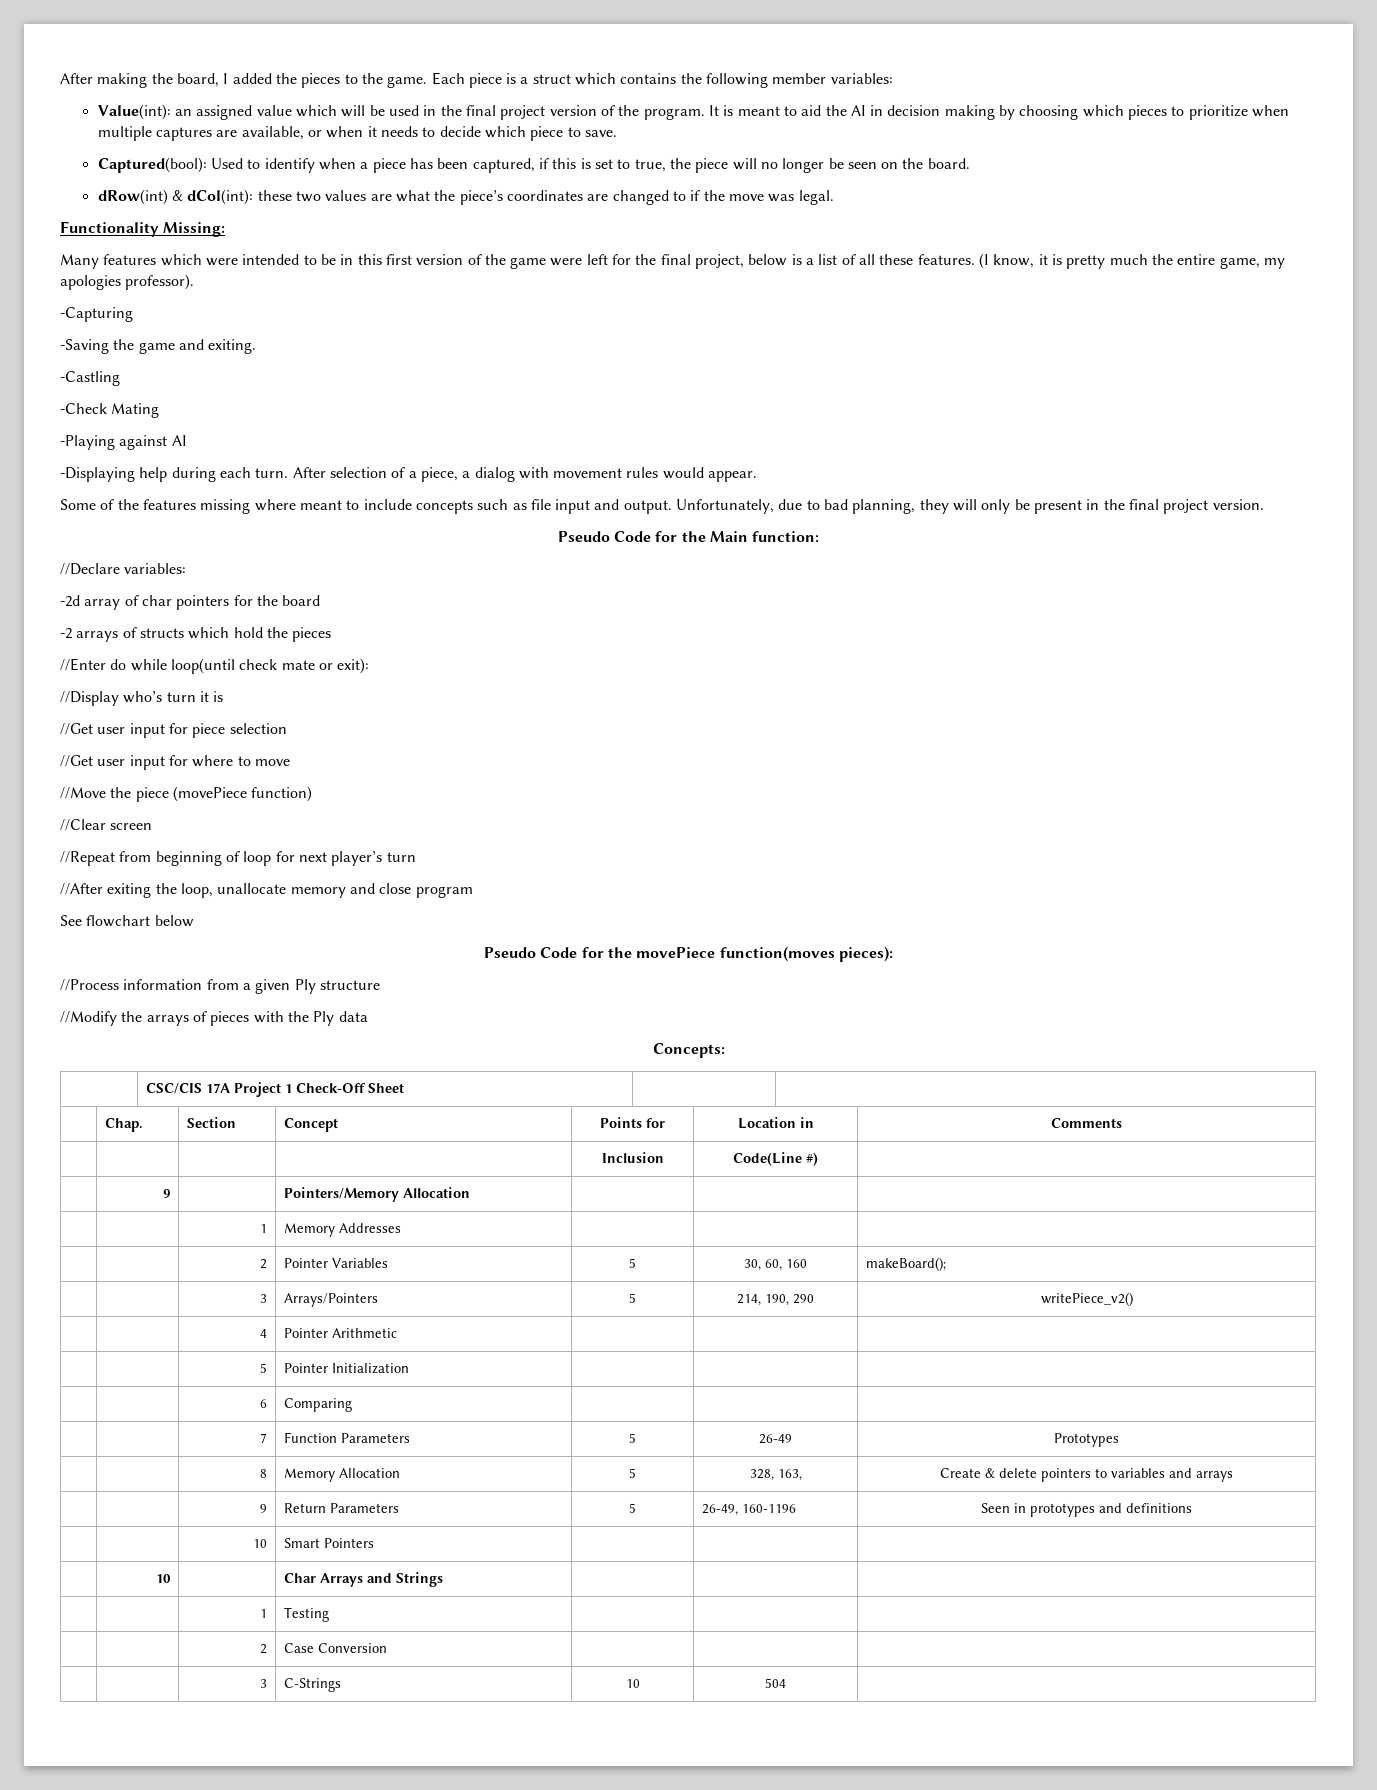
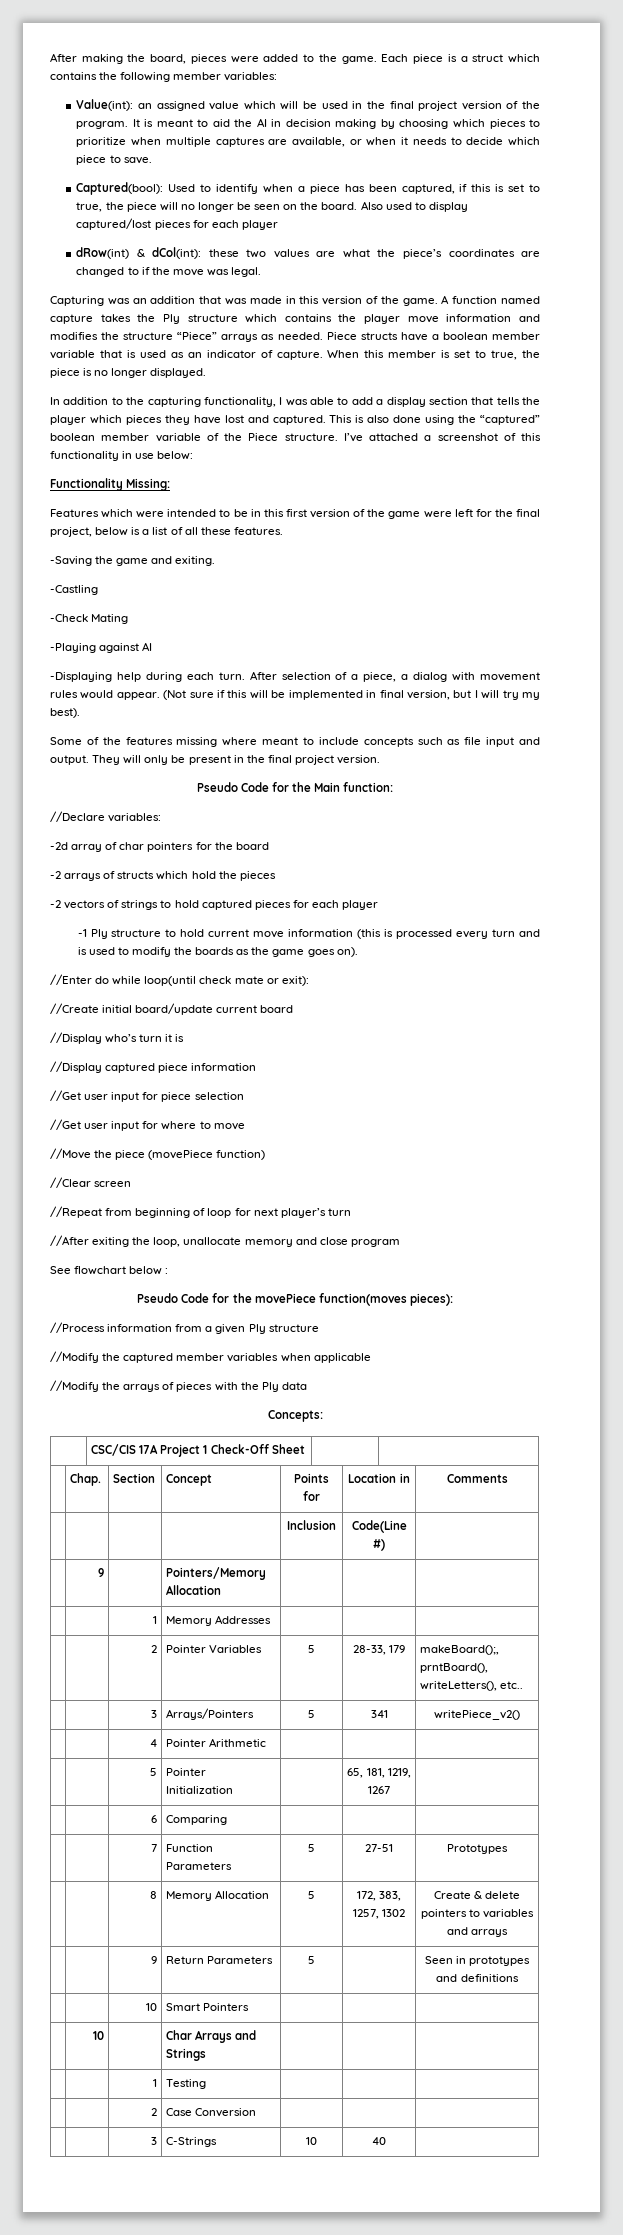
[223,73,341,88] I added the pieces -> [190,54,299,64] pieces were added
(970, 163) none -> [360,201,468,212] [76,218,278,230] Also used to display captured/lost pieces for each player
(834, 197) none -> [50,295,541,306] [50,314,540,324] [50,332,540,342] [50,350,540,360] [50,368,207,378] [50,397,540,407] [50,415,540,425] [50,433,541,442] [50,451,194,461] // Capturing was an addition that was made in this version of the game. A function named capture takes the Ply structure which contains the player move information and modifies the structure “Piece” arrays as needed. Piece structs have a boolean member variable that is used as an indicator of capture. When this member is set to true, the piece is no longer displayed. // In addition to the capturing functionality, I was able to add a display section that tells the player which pieces they have lost and captured. This is also done using the “captured” boolean member variable of the Piece structure. I’ve attached a screenshot of this functionality in use below:
[60,254,157,269] Many features -> [50,509,99,517] Features
[978,253,1285,269] [60,274,195,290] [60,307,133,322] (I know, it is pretty much the entire game, my apologies professor). // -Capturing -> (283, 531) none
(758, 476) none -> [163,690,541,700] [50,708,80,718] (Not sure if this will be implemented in final version, but I will try my best).
[676,499,949,514] Unfortunately, due to bad planning, they -> [92,755,121,765] They
(332, 634) none -> [50,900,379,910] [77,929,541,939] [77,947,358,957] // -2 vectors of strings to hold captured pieces for each player // -1 Ply structure to hold current move information (this is processed every turn and is used to modify the boards as the game goes on).
(370, 666) none -> [50,1003,294,1015] // //Create initial board/update current board
(224, 696) none -> [50,1061,257,1073] // //Display captured piece information
(194, 921) none -> [165,1268,169,1274] :
(380, 985) none -> [50,1351,371,1363] // //Modify the captured member variables when applicable
[744,1259,807,1271] [865,1257,946,1271] 30, 60, 160 | makeBoard(); -> [352,1645,406,1655] [420,1645,500,1655] [420,1663,489,1673] [420,1681,524,1691] 28-33, 179 | makeBoard();, prntBoard(), writeLetters(), etc..
[737,1294,814,1306] 214, 190, 290 -> [370,1710,388,1718] 341
(409, 1368) none -> [347,1768,411,1778] [368,1786,390,1794] 65, 181, 1219, 1267
[759,1434,792,1444] 26-49 -> [365,1844,393,1852] 27-51
[749,1469,802,1481] 328, 163, -> [356,1891,402,1901] [352,1909,406,1919] 172, 383, 1257, 1302
[701,1504,796,1516] 26-49, 160-1196 -> (315, 1960) none
[765,1678,786,1688] 504 -> [372,2137,386,2145] 40

